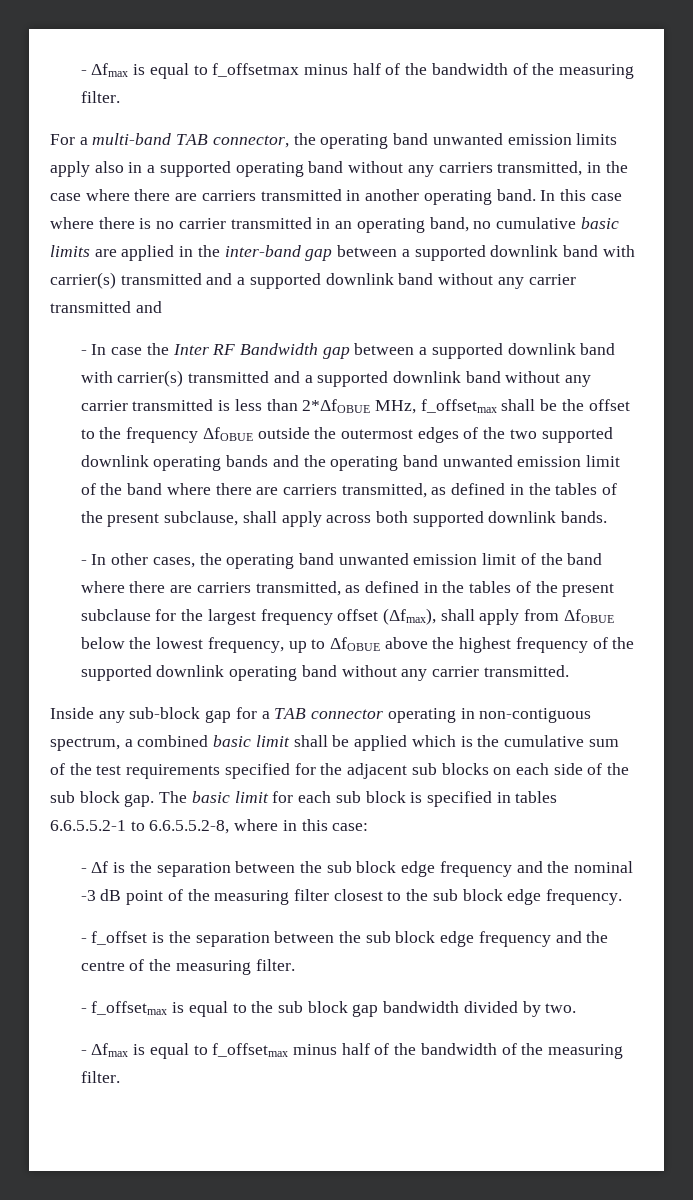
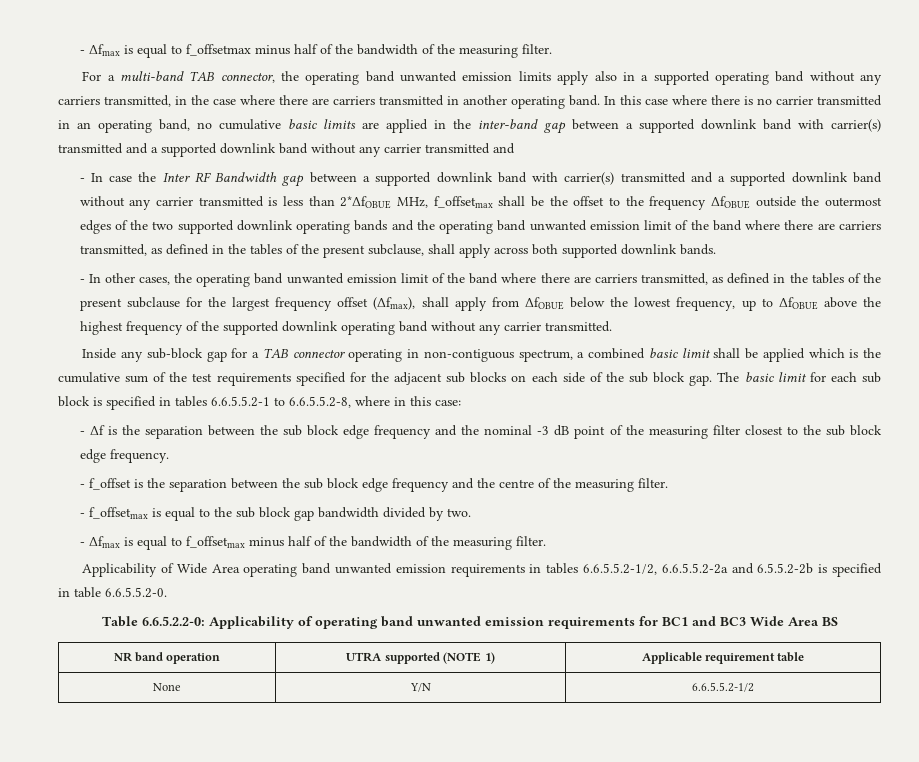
(120, 1077) none -> [82,563,883,577] [58,587,167,598] [101,616,838,629] [113,652,221,664] [346,652,495,664] [641,652,805,664] [153,683,181,691] [409,683,431,692] [692,682,754,692] // Applicability of Wide Area operating band unwanted emission requirements in tables 6.6.5.5.2-1/2, 6.6.5.5.2-2a and 6.5.5.2-2b is specified in table 6.6.5.5.2-0. // Table 6.6.5.2.2-0: Applicability of operating band unwanted emission requirements for BC1 and BC3 Wide Area BS // NR band operation | UTRA supported (NOTE 1) | Applicable requirement table // None | Y/N | 6.6.5.5.2-1/2

